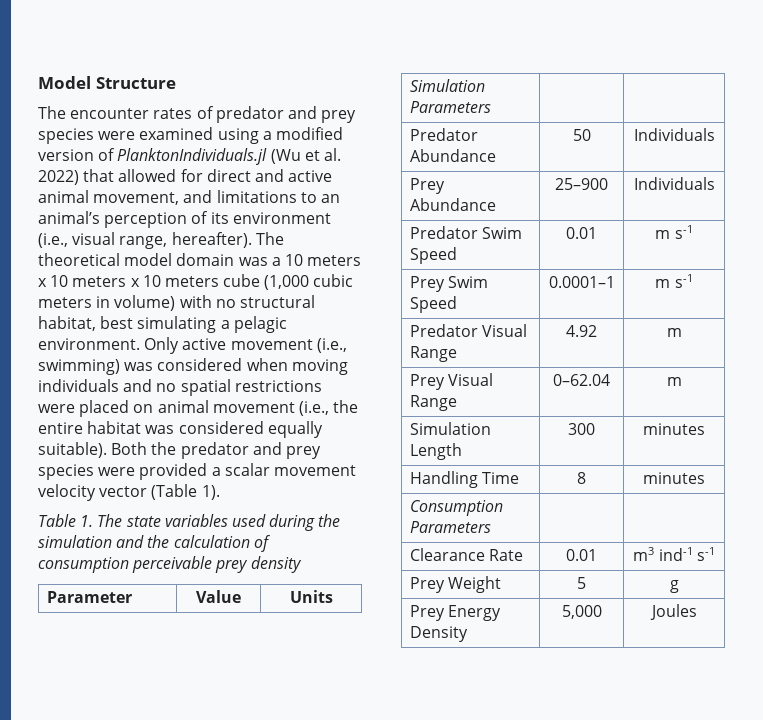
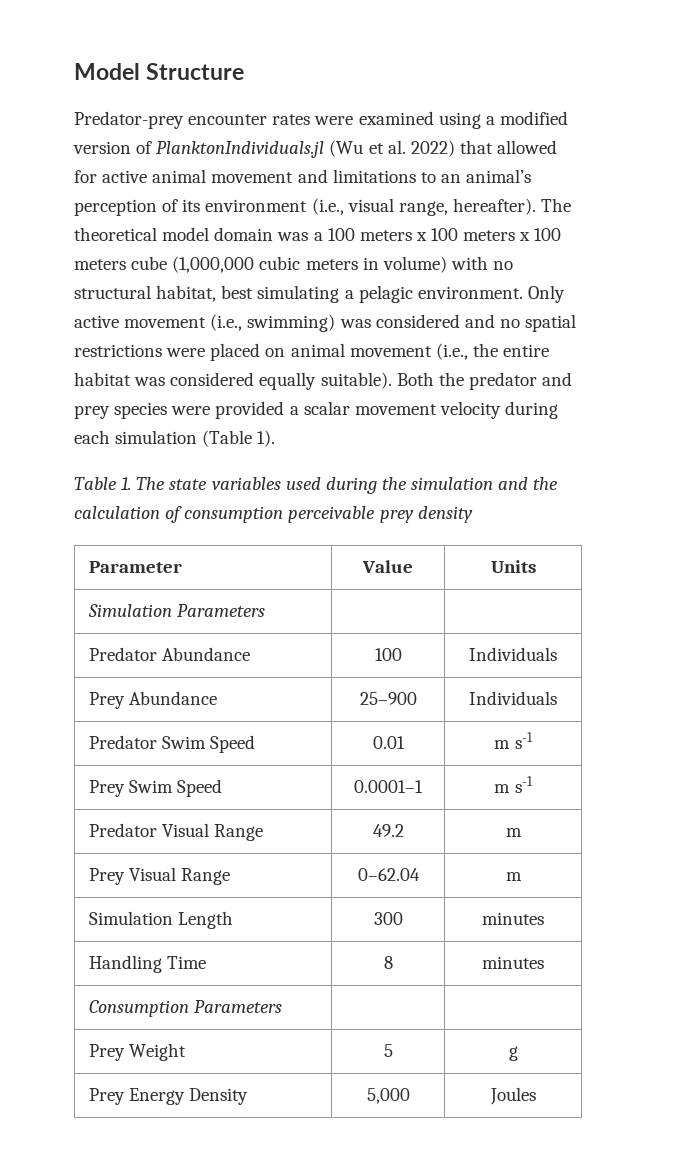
[38,106,66,119] The -> [74,111,184,129] Predator-prey
[196,106,357,123] [38,128,94,144] of predator and prey species -> (311, 119) none
[206,169,284,182] direct and -> (97, 176) none
[93,192,180,205] movement, -> [211,172,294,183] movement
[284,254,362,266] [38,275,161,287] 10 meters x 10 meters x 10 -> [327,228,562,241] 100 meters x 100 meters x 100
[264,275,310,290] (1,000 -> [172,256,255,273] (1,000,000
[246,358,348,375] [38,379,119,392] when moving individuals -> (460, 321) none
[99,486,148,497] vector -> [505,401,559,419] [74,430,198,444] during each simulation
[572,129,591,141] 50 -> [374,648,402,661] 100
[566,325,597,337] 4.92 -> [372,824,404,837] 49.2
[409,548,523,561] [566,549,597,561] [633,547,715,561] // Clearance Rate | 0.01 | m3 ind-1 s-1 -> (283, 1006) none

